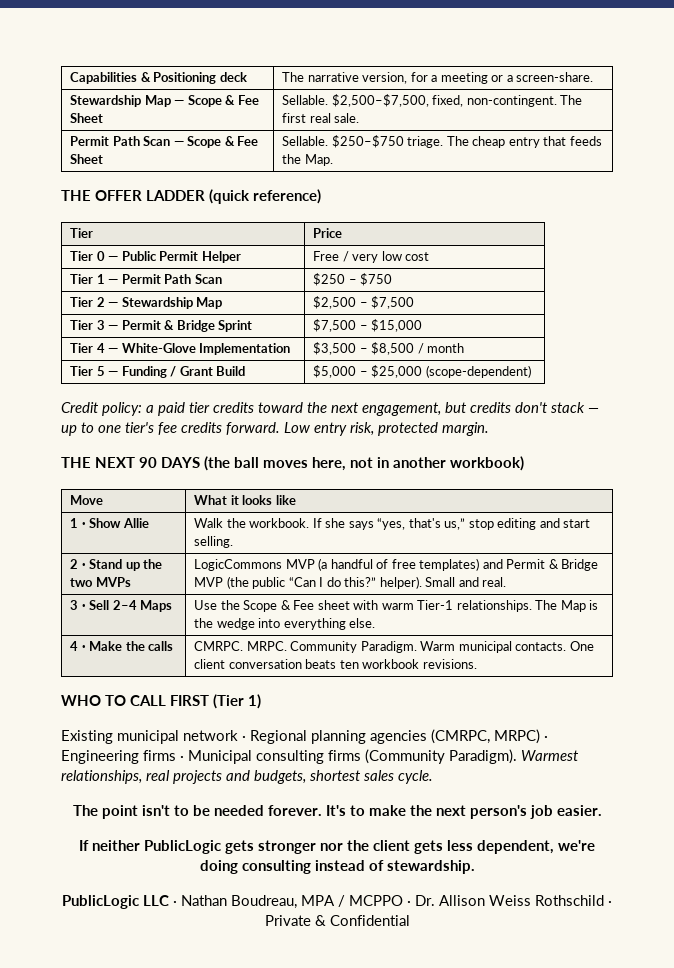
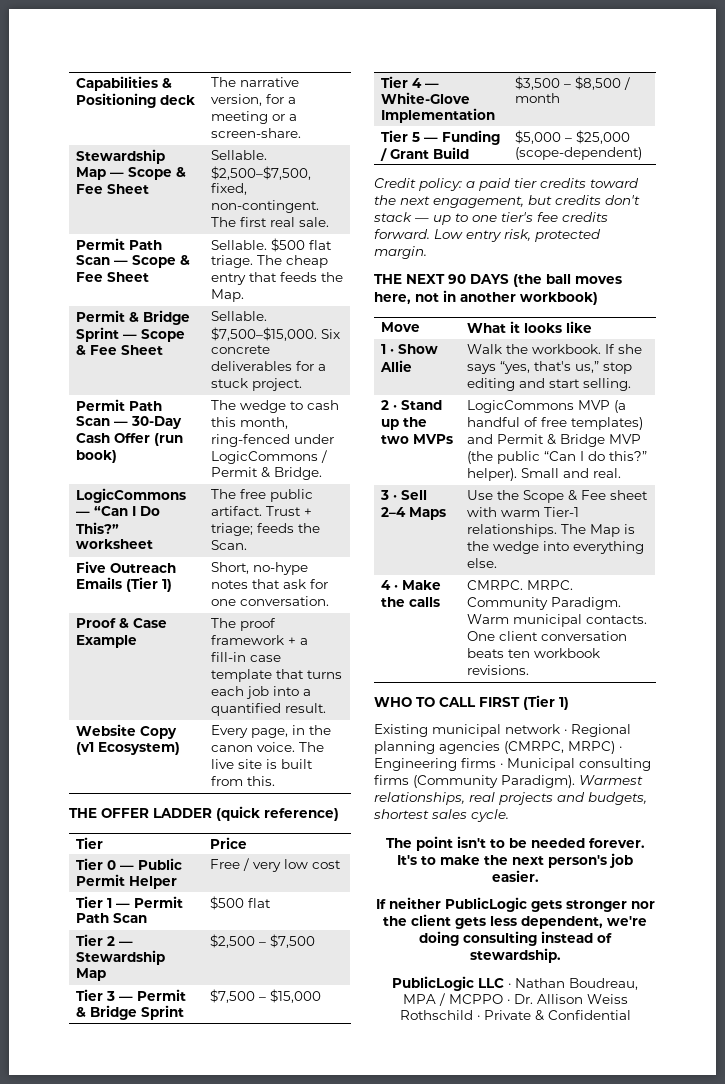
[331,135,404,148] $250–$750 -> [271,238,333,252] $500 flat
(333, 160) none -> [76,310,191,325] [76,327,186,342] [76,345,164,355] [211,311,268,321] [211,327,341,341] [211,345,271,354] [211,361,327,371] [211,378,303,391] [76,399,163,411] [76,416,183,429] [76,433,184,446] [76,450,118,463] [211,400,340,413] [211,417,289,429] [211,434,335,447] [211,450,328,464] [211,467,323,480] [76,488,187,503] [76,506,161,516] [76,522,120,534] [76,539,154,549] [211,489,314,502] [211,506,313,516] [211,523,321,536] [211,540,248,550] [76,561,177,573] [76,577,173,592] [211,562,309,575] [211,579,329,589] [211,596,330,606] [76,618,168,628] [76,635,138,648] [211,618,277,631] [211,635,309,645] [211,652,282,662] [211,669,343,682] [211,686,312,699] [211,703,327,716] [76,724,178,739] [76,742,181,755] [211,725,332,738] [211,742,325,752] [211,759,314,769] [211,776,276,786] // Permit & Bridge Sprint — Scope & Fee Sheet | Sellable. $7,500–$15,000. Six concrete deliverables for a stuck project. // Permit Path Scan — 30-Day Cash Offer (run book) | The wedge to cash this month, ring-fenced under LogicCommons / Permit & Bridge. // LogicCommons — “Can I Do This?” worksheet | The free public artifact. Trust + triage; feeds the Scan. // Five Outreach Emails (Tier 1) | Short, no-hype notes that ask for one conversation. // Proof & Case Example | The proof framework + a fill-in case template that turns each job into a quantified result. // Website Copy (v1 Ecosystem) | Every page, in the canon voice. The live site is built from this.
[313,273,393,286] $250 – $750 -> [210,896,272,910] $500 flat

